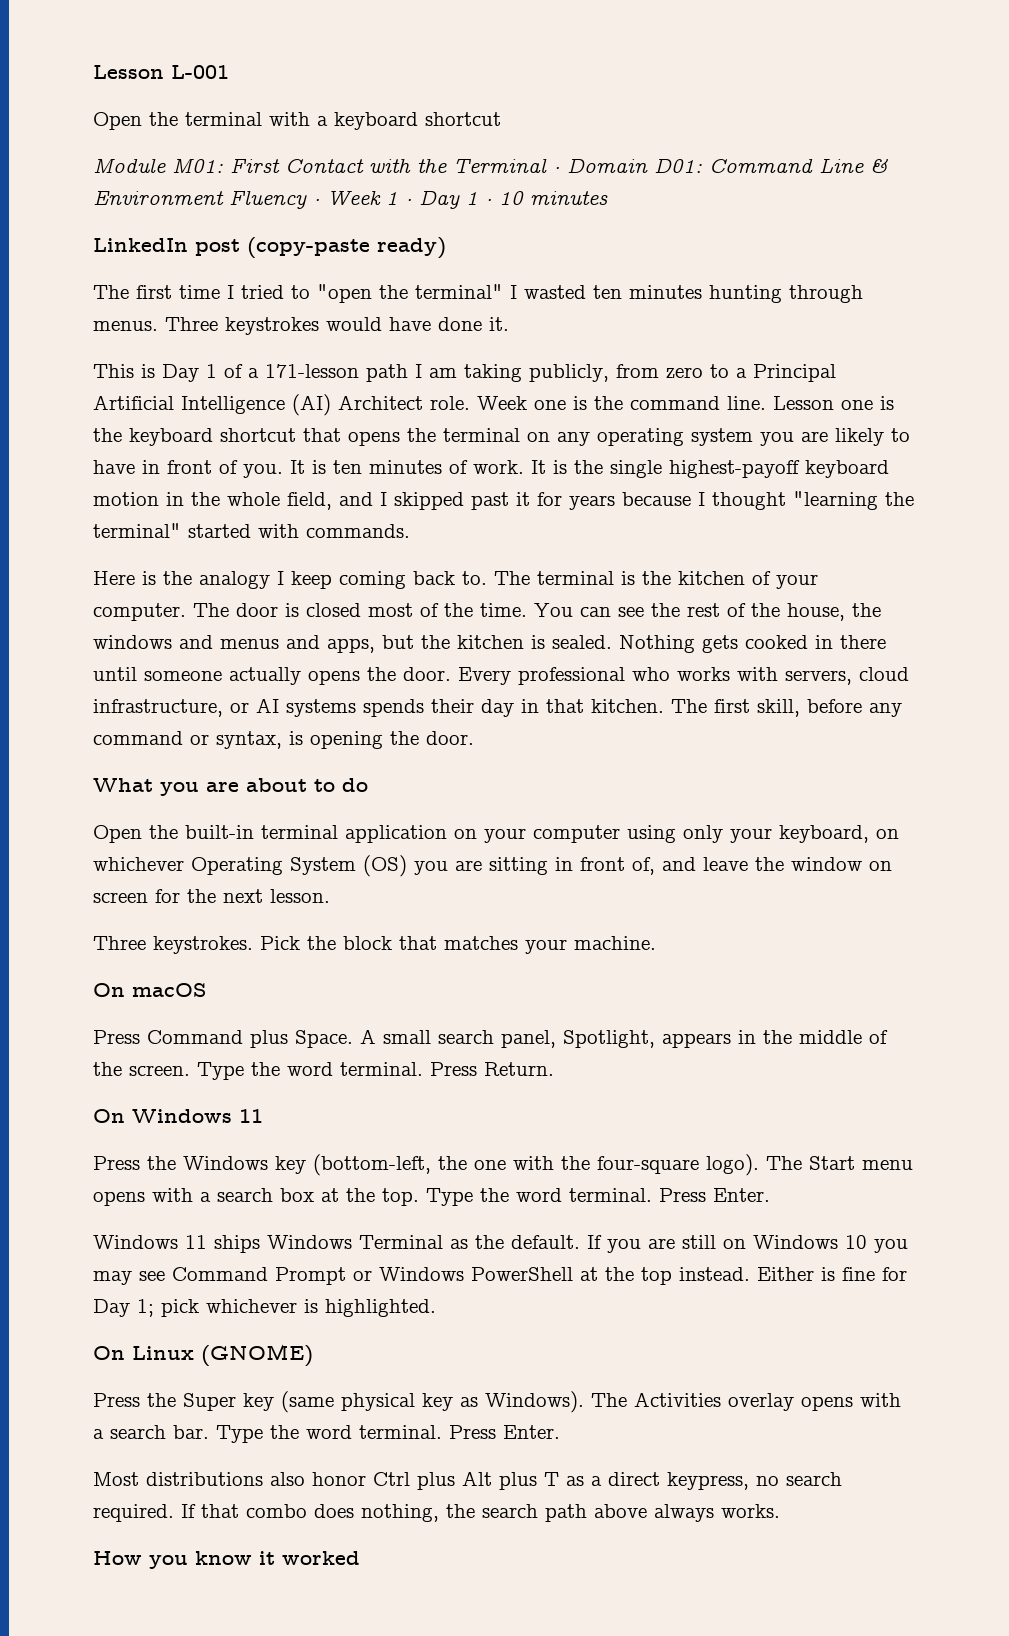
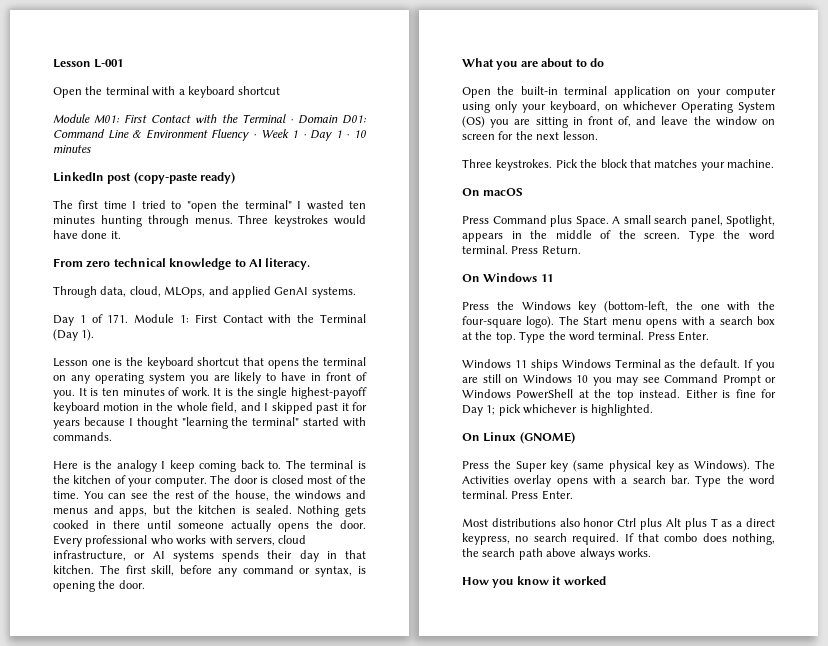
[93,364,836,382] [93,394,766,416] This is Day 1 of a 171-lesson path I am taking publicly, from zero to a Principal Artificial Intelligence (AI) Architect role. Week one is the command line. -> [53,258,311,270] [53,286,356,298] [53,314,367,326] [53,329,95,341] From zero technical knowledge to AI literacy. // Through data, cloud, MLOps, and applied GenAI systems. // Day 1 of 171. Module 1: First Contact with the Terminal (Day 1). //

